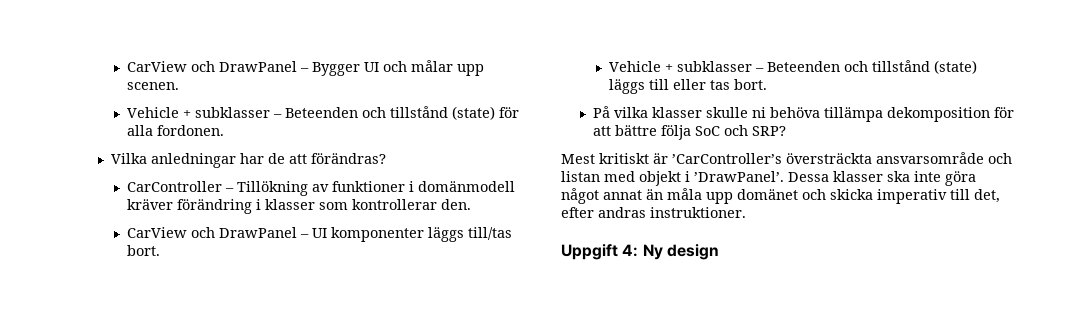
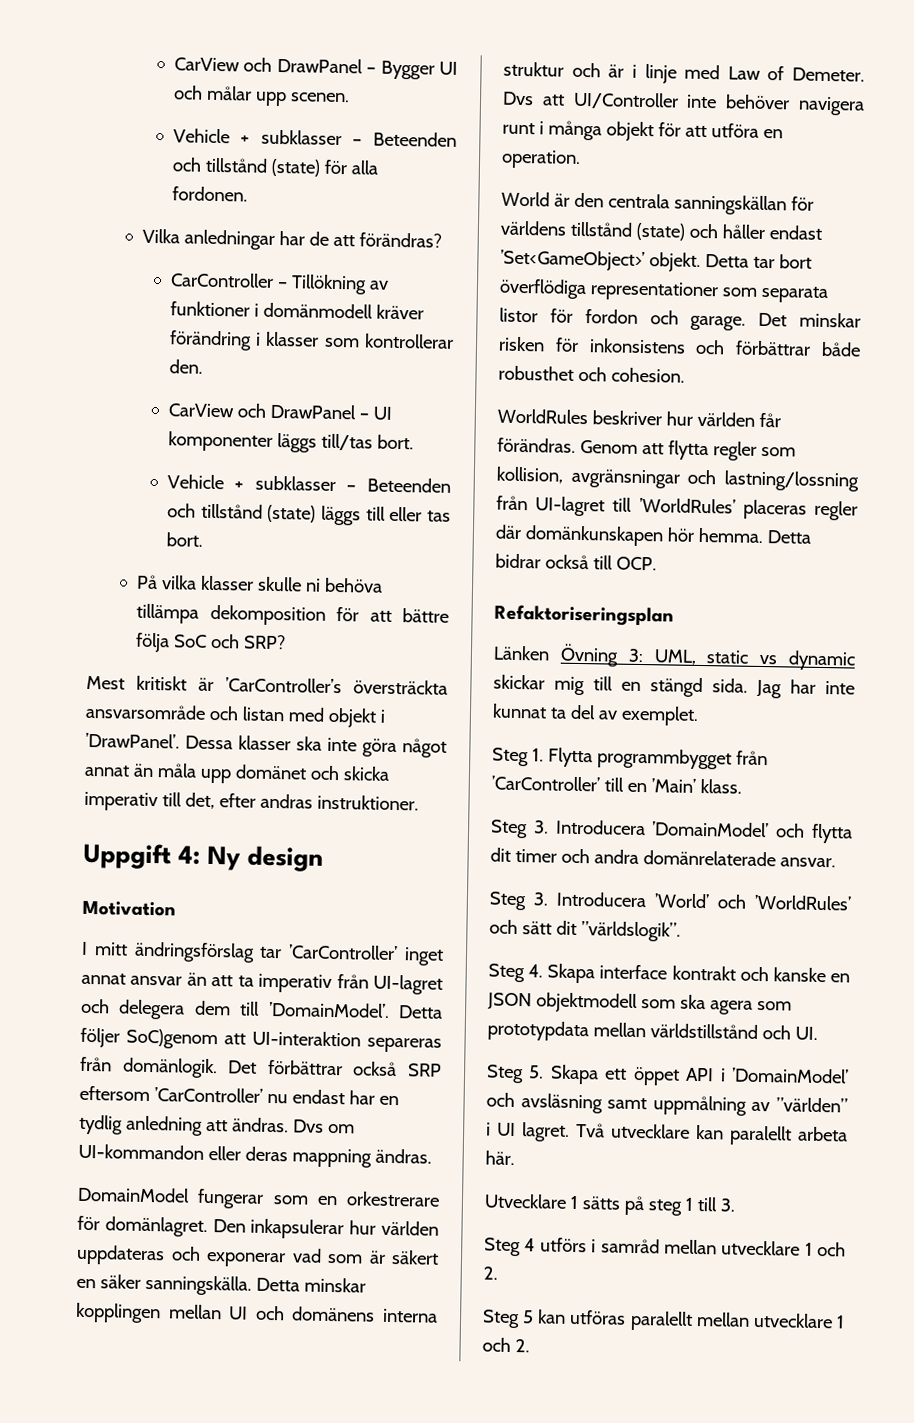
(719, 252) none -> [82,900,176,917] [81,941,444,966] [81,972,443,995] [81,998,443,1020] [80,1027,442,1053] [80,1056,442,1079] [79,1085,399,1106] [79,1114,355,1136] [78,1143,432,1168] [77,1186,440,1209] [77,1215,439,1240] [76,1244,439,1268] [76,1274,366,1296] [75,1302,438,1324] [503,61,865,84] [502,91,865,116] [502,120,783,142] [501,149,581,169] [501,191,814,216] [500,220,823,241] [500,249,812,272] [499,278,829,304] [499,307,861,331] [498,336,861,357] [498,365,685,383] [497,408,781,428] [497,437,796,461] [496,466,859,492] [496,495,858,521] [495,524,812,547] [495,553,657,571] [494,604,674,627] [493,643,856,671] [493,674,855,699] [492,703,699,726] [492,747,768,770] [491,775,742,794] [490,819,853,844] [490,847,836,868] [489,891,853,911] [489,919,681,942] [488,963,850,984] [487,992,792,1015] [487,1020,818,1042] [486,1064,849,1086] [486,1092,848,1116] [486,1122,848,1146] [485,1150,515,1166] [484,1193,736,1216] [484,1237,846,1257] [483,1266,498,1280] [482,1309,845,1331] [482,1337,530,1353] // Motivation // I mitt ändringsförslag tar ’CarController’ inget annat ansvar än att ta imperativ från UI-lagret och delegera dem till ’DomainModel’. Detta följer SoC)genom att UI-interaktion separeras från domänlogik. Det förbättrar också SRP eftersom ’CarController’ nu endast har en tydlig anledning att ändras. Dvs om UI-kommandon eller deras mappning ändras. // DomainModel fungerar som en orkestrerare för domänlagret. Den inkapsulerar hur världen uppdateras och exponerar vad som är säkert en säker sanningskälla. Detta minskar kopplingen mellan UI och domänens interna struktur och är i linje med Law of Demeter. Dvs att UI/Controller inte behöver navigera runt i många objekt för att utföra en operation. // World är den centrala sanningskällan för världens tillstånd (state) och håller endast ’Set<GameObject>’ objekt. Detta tar bort överflödiga representationer som separata listor för fordon och garage. Det minskar risken för inkonsistens och förbättrar både robusthet och cohesion. // WorldRules beskriver hur världen får förändras. Genom att flytta regler som kollision, avgränsningar och lastning/lossning från UI-lagret till ’WorldRules’ placeras regler där domänkunskapen hör hemma. Detta bidrar också till OCP. // Refaktoriseringsplan // Länken Övning 3: UML, static vs dynamic skickar mig till en stängd sida. Jag har inte kunnat ta del av exemplet. // Steg 1. Flytta programmbygget från ’CarController’ till en ’Main’ klass. // Steg 3. Introducera ’DomainModel’ och flytta dit timer och andra domänrelaterade ansvar. // Steg 3. Introducera ’World’ och ’WorldRules’ och sätt dit ”världslogik”. // Steg 4. Skapa interface kontrakt och kanske en JSON objektmodell som ska agera som prototypdata mellan världstillstånd och UI. // Steg 5. Skapa ett öppet API i ’DomainModel’ och avsläsning samt uppmålning av ”världen” i UI lagret. Två utvecklare kan paralellt arbeta här. // Utvecklare 1 sätts på steg 1 till 3. // Steg 4 utförs i samråd mellan utvecklare 1 och 2. // Steg 5 kan utföras paralellt mellan utvecklare 1 och 2.

